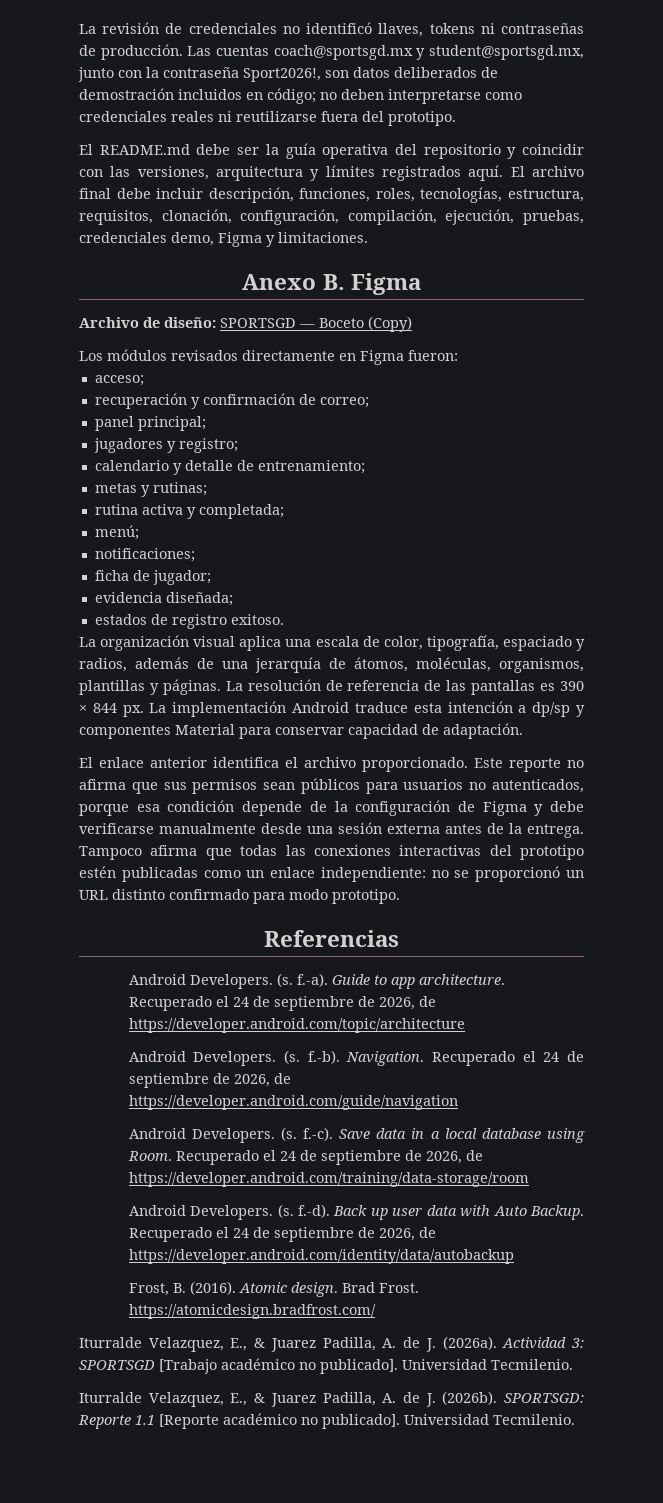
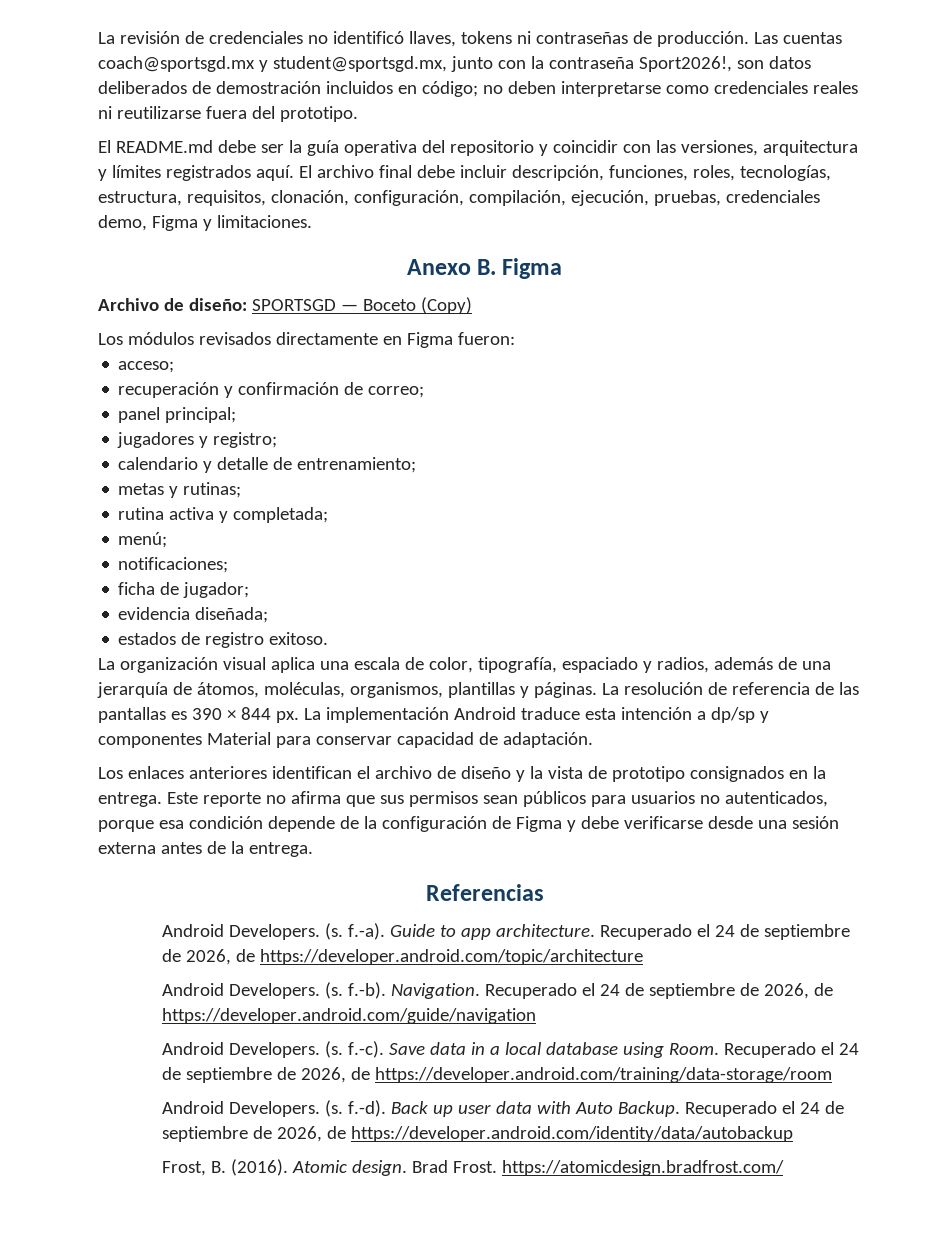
[79,757,468,772] El enlace anterior identifica el archivo proporcionado. -> [98,766,826,782] [98,792,162,807] Los enlaces anteriores identifican el archivo de diseño y la vista de prototipo consignados en la entrega.
[159,823,256,834] manualmente -> (703, 822) none
[79,845,584,860] [79,866,584,882] [79,889,400,904] Tampoco afirma que todas las conexiones interactivas del prototipo estén publicadas como un enlace independiente: no se proporcionó un URL distinto confirmado para modo prototipo. -> (313, 849) none
[79,1336,585,1352] [79,1358,573,1374] [79,1391,584,1407] [78,1413,575,1429] // Iturralde Velazquez, E., & Juarez Padilla, A. de J. (2026a). Actividad 3: SPORTSGD [Trabajo académico no publicado]. Universidad Tecmilenio. // Iturralde Velazquez, E., & Juarez Padilla, A. de J. (2026b). SPORTSGD: Reporte 1.1 [Reporte académico no publicado]. Universidad Tecmilenio. -> (785, 1168) none

